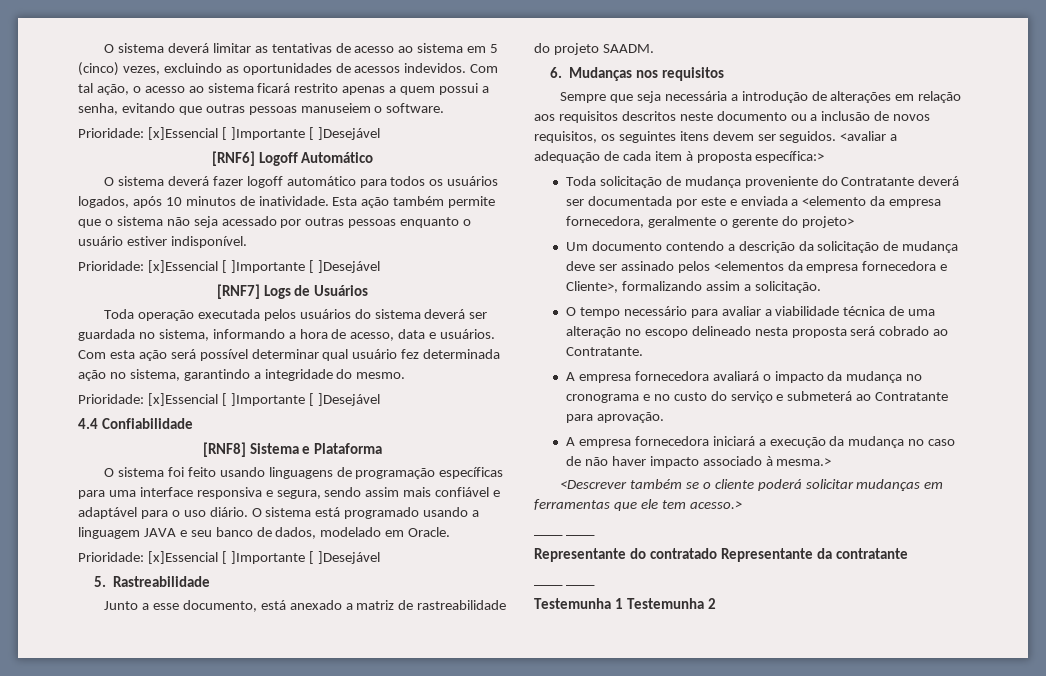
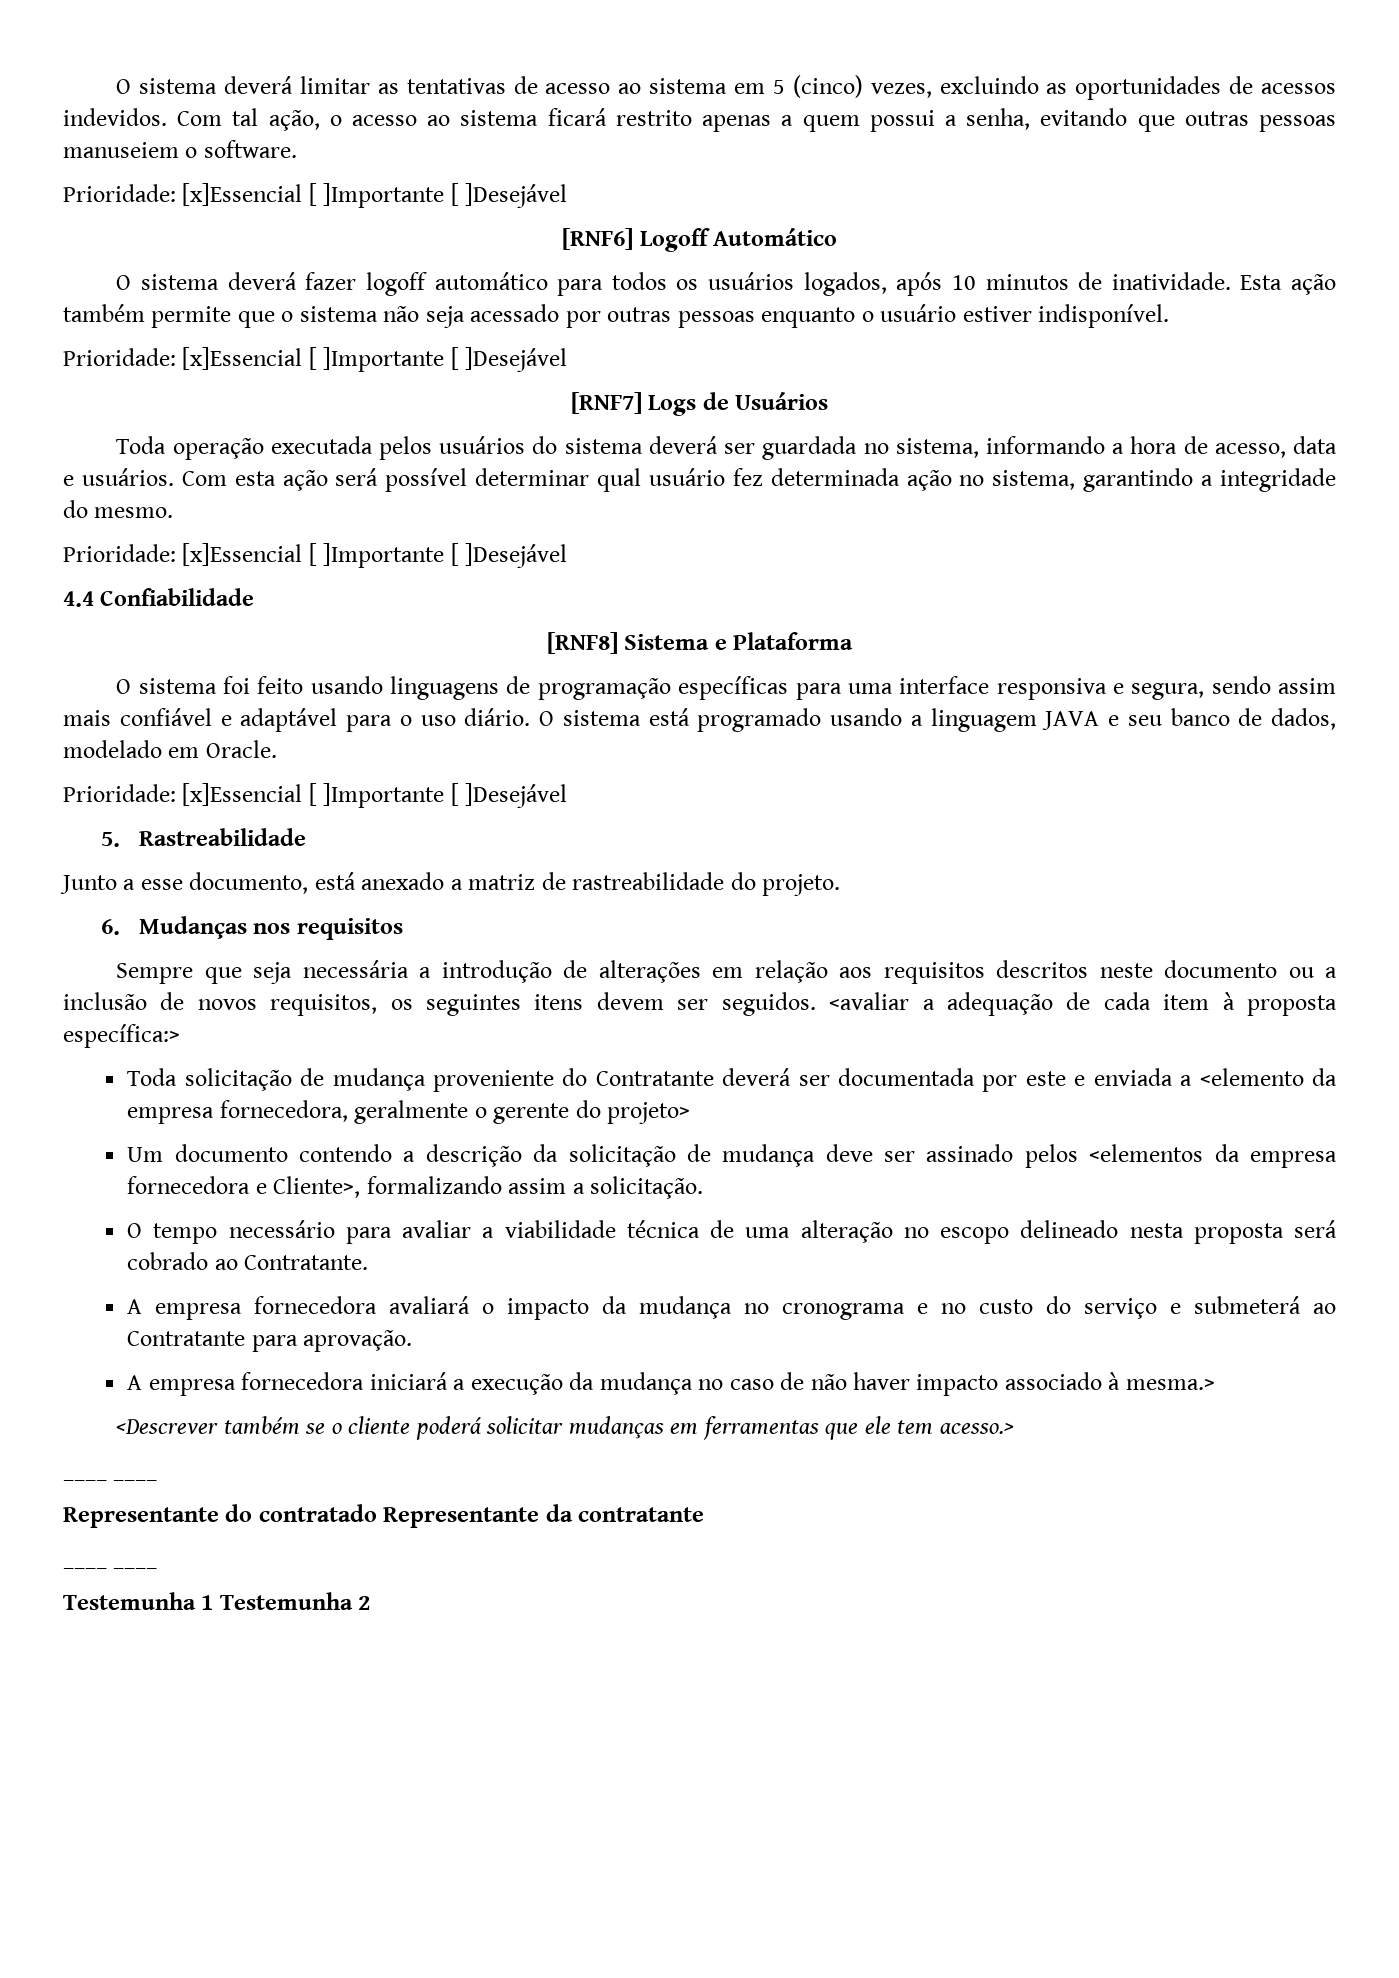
[553,43,654,55] projeto SAADM. -> [762,874,841,896] projeto.

